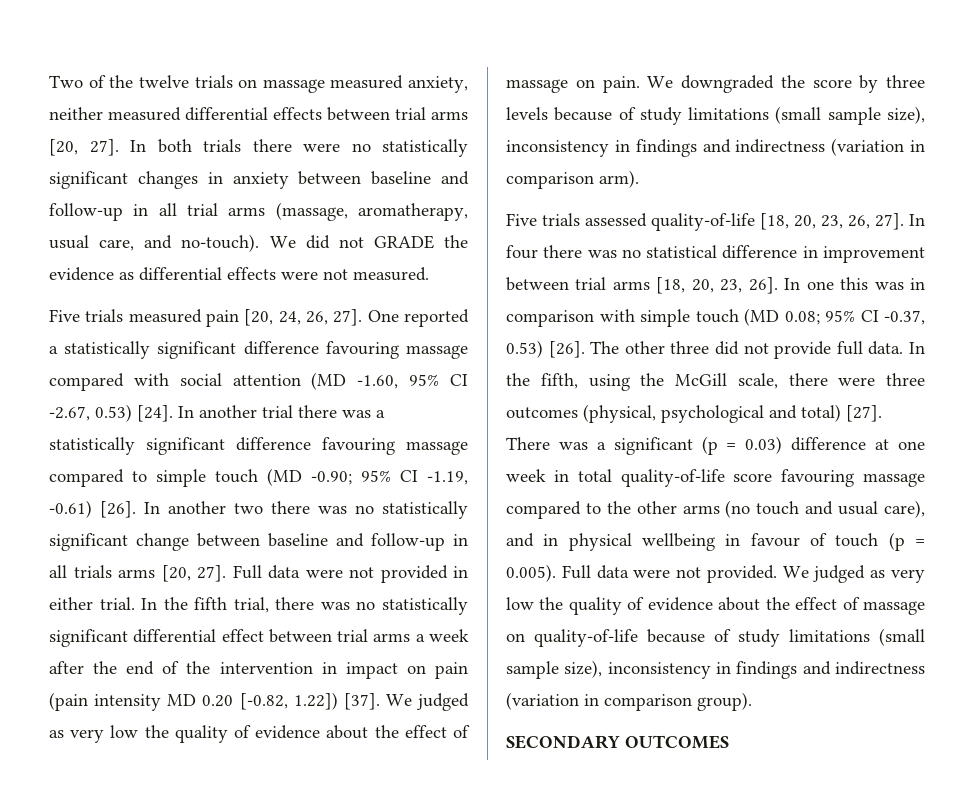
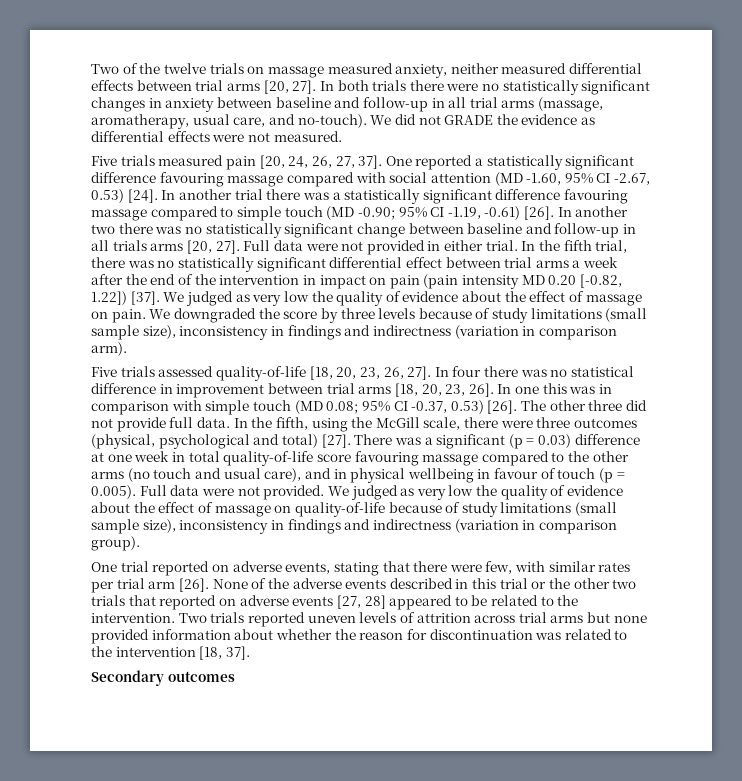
[333,309,363,326] 27]. -> [335,155,383,169] 27, 37].
[506,735,729,749] SECONDARY OUTCOMES -> [91,561,631,576] [91,578,637,593] [91,595,579,610] [91,612,647,627] [91,629,628,644] [91,646,250,660] [91,670,235,686] One trial reported on adverse events, stating that there were few, with similar rates per trial arm [26]. None of the adverse events described in this trial or the other two trials that reported on adverse events [27, 28] appeared to be related to the intervention. Two trials reported uneven levels of attrition across trial arms but none provided information about whether the reason for discontinuation was related to the intervention [18, 37]. // Secondary outcomes

